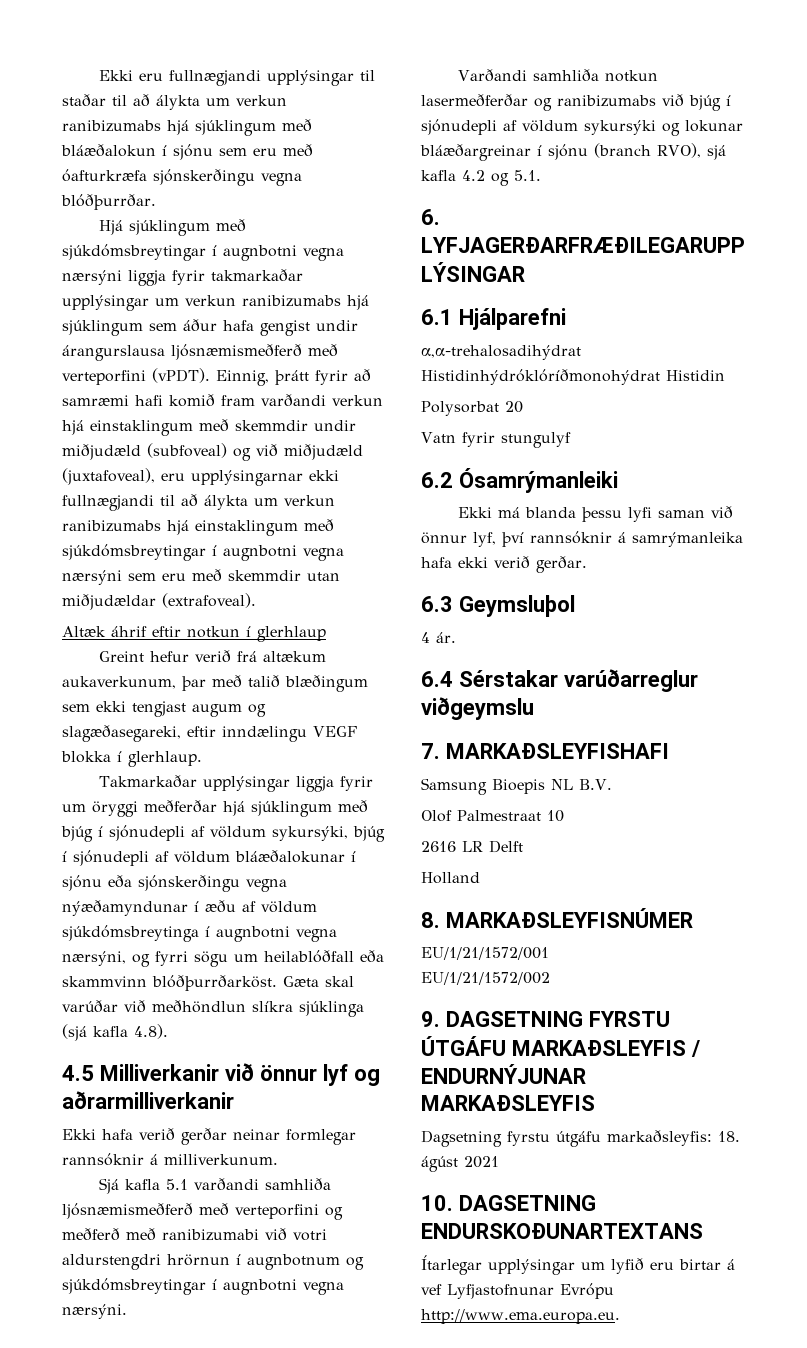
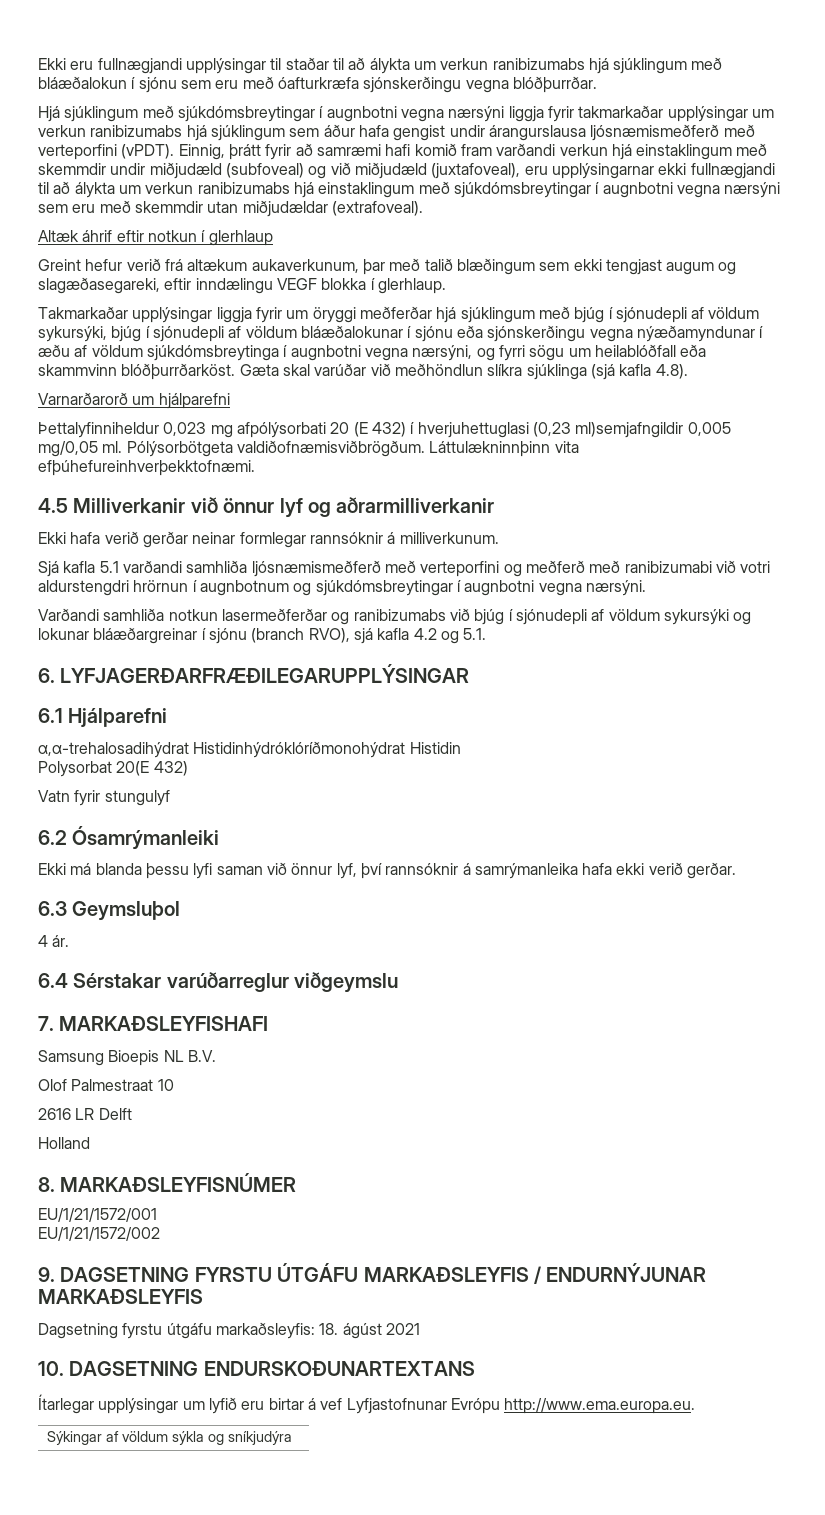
(168, 1031) none -> [38,392,230,409] [38,422,731,438] [38,440,579,457] [38,460,255,476] // Varnarðarorð um hjálparefni // Þettalyfinniheldur 0,023 mg afpólýsorbati 20 (E 432) í hverjuhettuglasi (0,23 ml)semjafngildir 0,005 mg/0,05 ml. Pólýsorbötgeta valdiðofnæmisviðbrögðum. Láttulækninnþinn vita efþúhefureinhverþekktofnæmi.
[505,401,523,413] 20 -> [116,761,188,776] 20(E 432)
(620, 1316) none -> [47,1431,293,1445] // Sýkingar af völdum sýkla og sníkjudýra

